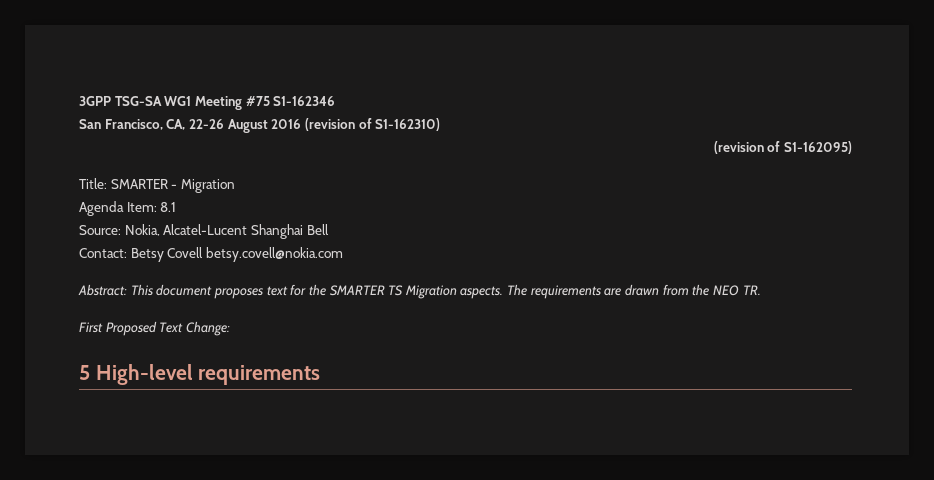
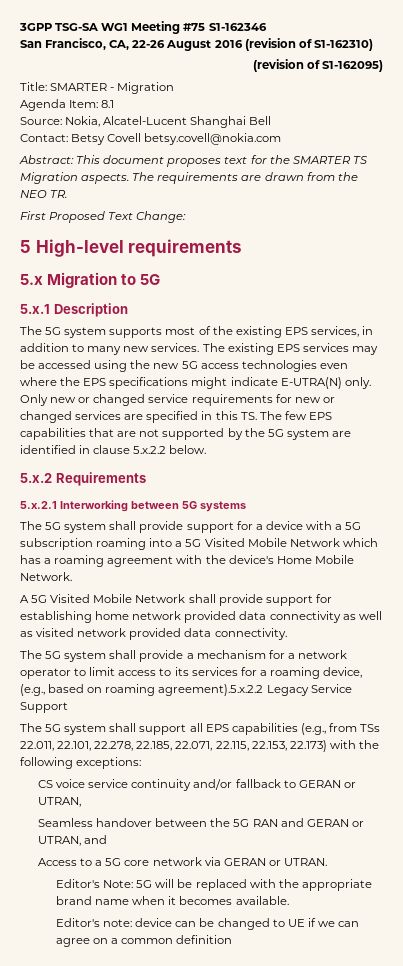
(321, 375) none -> [20,272,161,288] [20,303,128,317] [20,326,374,338] [20,343,378,355] [20,360,348,372] [20,377,371,389] [20,394,335,406] [20,411,332,423] [20,428,351,440] [20,445,207,454] [20,472,146,486] [20,500,246,512] [20,521,362,533] [20,538,378,550] [20,555,354,567] [20,572,72,581] [20,594,332,606] [20,611,382,623] [20,628,287,640] [20,650,347,662] [20,667,363,679] [20,684,352,696] [20,702,68,713] [20,723,381,735] [20,740,379,752] [20,757,142,769] [37,779,356,791] [37,797,81,807] [37,818,364,827] [37,835,108,846] [37,857,327,866] [55,879,372,891] [55,896,289,905] [55,918,360,930] [55,935,233,947] // 5.x Migration to 5G // 5.x.1 Description // The 5G system supports most of the existing EPS services, in addition to many new services. The existing EPS services may be accessed using the new 5G access technologies even where the EPS specifications might indicate E-UTRA(N) only. Only new or changed service requirements for new or changed services are specified in this TS. The few EPS capabilities that are not supported by the 5G system are identified in clause 5.x.2.2 below. // 5.x.2 Requirements // 5.x.2.1 Interworking between 5G systems // The 5G system shall provide support for a device with a 5G subscription roaming into a 5G Visited Mobile Network which has a roaming agreement with the device's Home Mobile Network. // A 5G Visited Mobile Network shall provide support for establishing home network provided data connectivity as well as visited network provided data connectivity. // The 5G system shall provide a mechanism for a network operator to limit access to its services for a roaming device, (e.g., based on roaming agreement).5.x.2.2 Legacy Service Support // The 5G system shall support all EPS capabilities (e.g., from TSs 22.011, 22.101, 22.278, 22.185, 22.071, 22.115, 22.153, 22.173) with the following exceptions: // CS voice service continuity and/or fallback to GERAN or UTRAN, // Seamless handover between the 5G RAN and GERAN or UTRAN, and // Access to a 5G core network via GERAN or UTRAN. // Editor's Note: 5G will be replaced with the appropriate brand name when it becomes available. // Editor's note: device can be changed to UE if we can agree on a common definition

